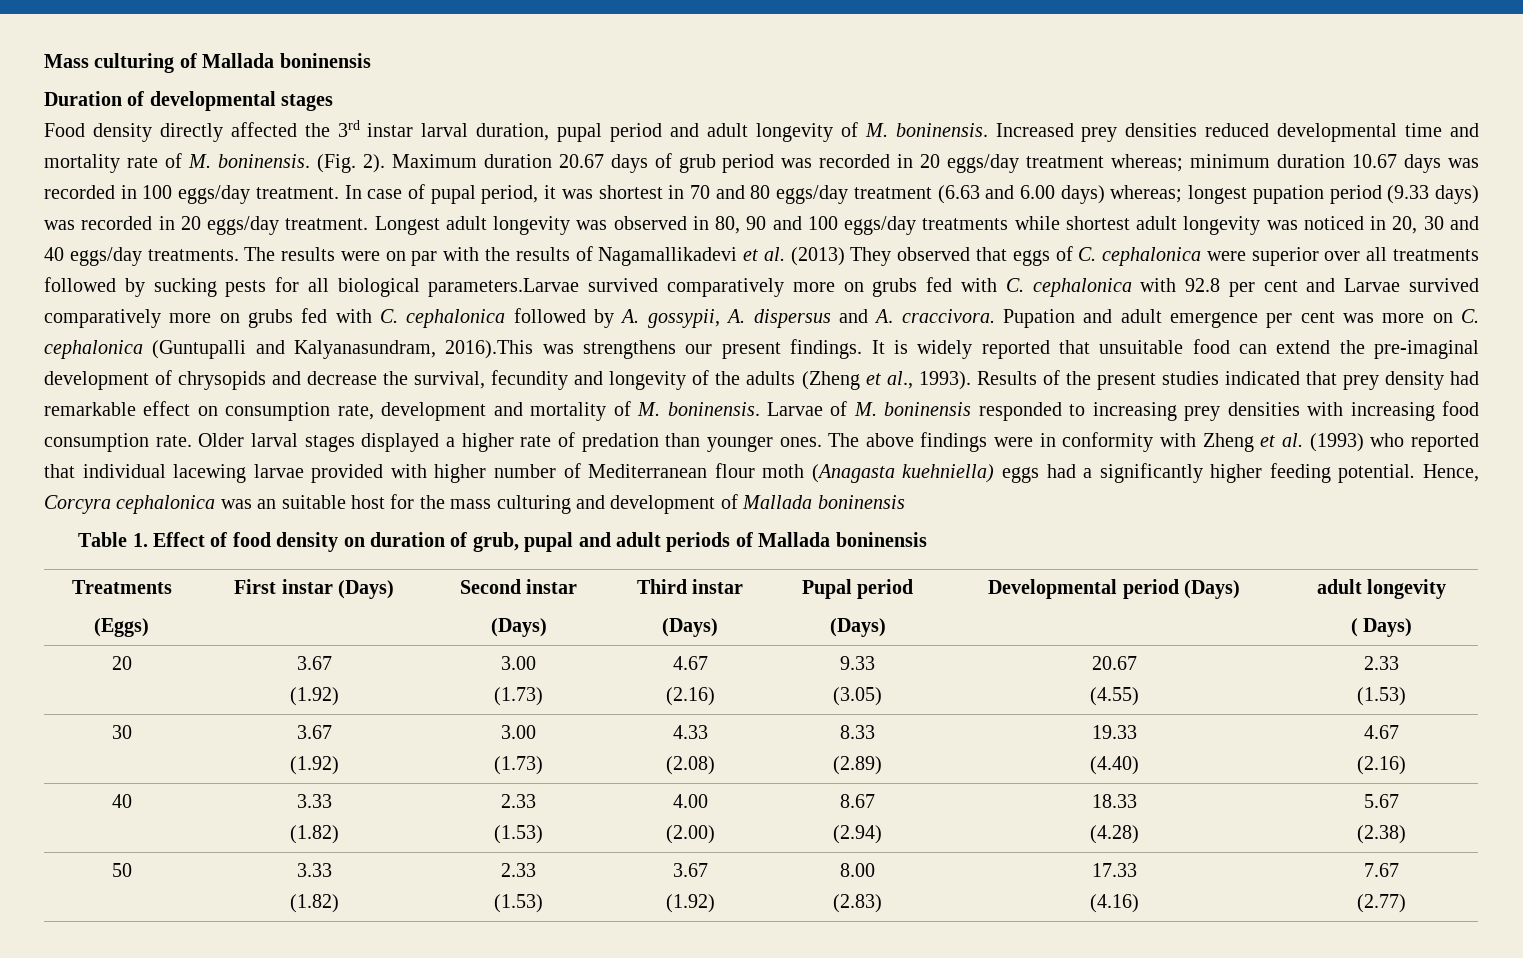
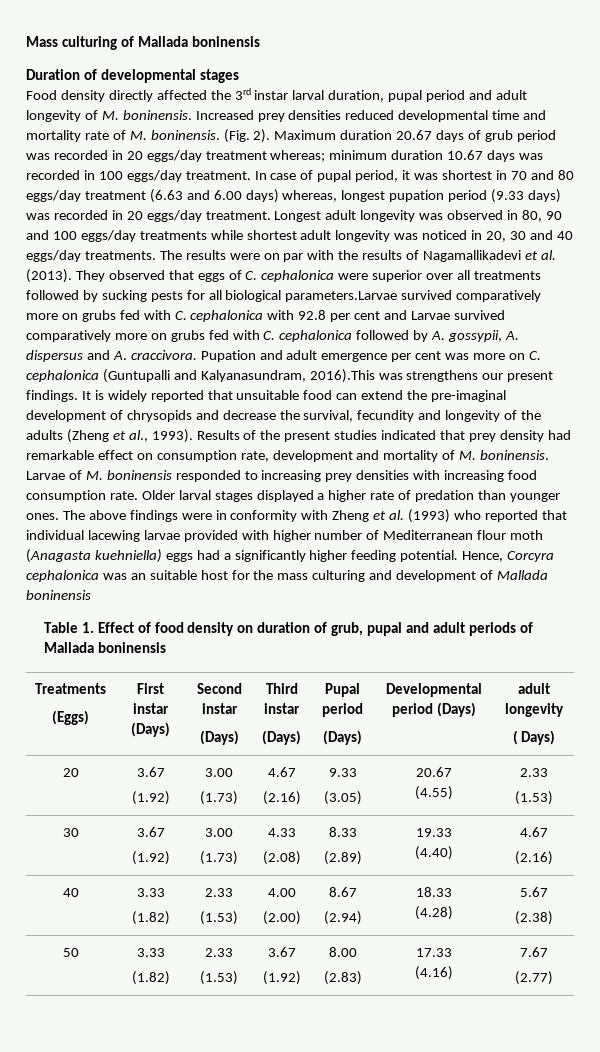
[1110,185,1183,203] whereas; -> [282,190,338,202] whereas,
[790,247,845,266] (2013) -> [26,269,72,283] (2013).

